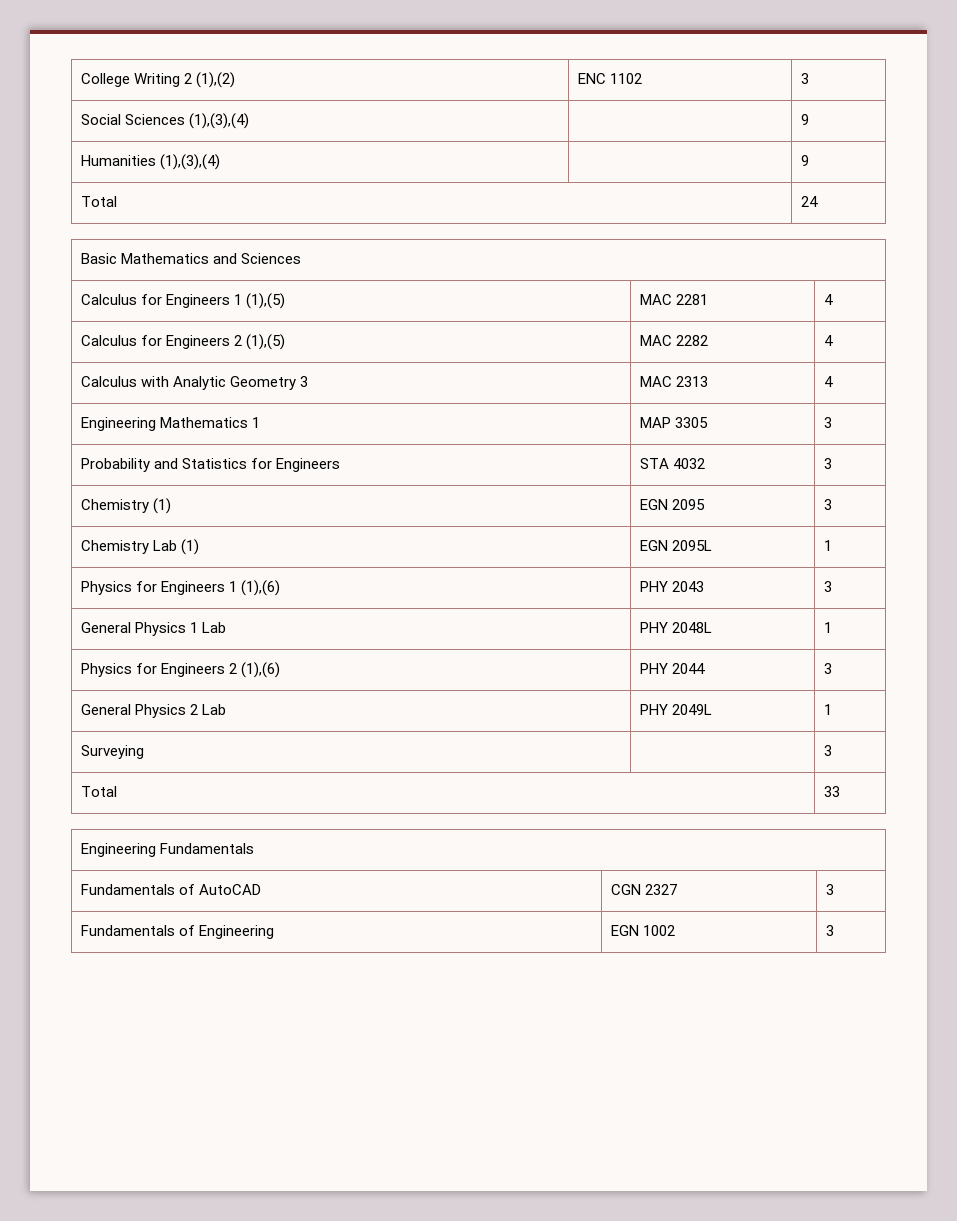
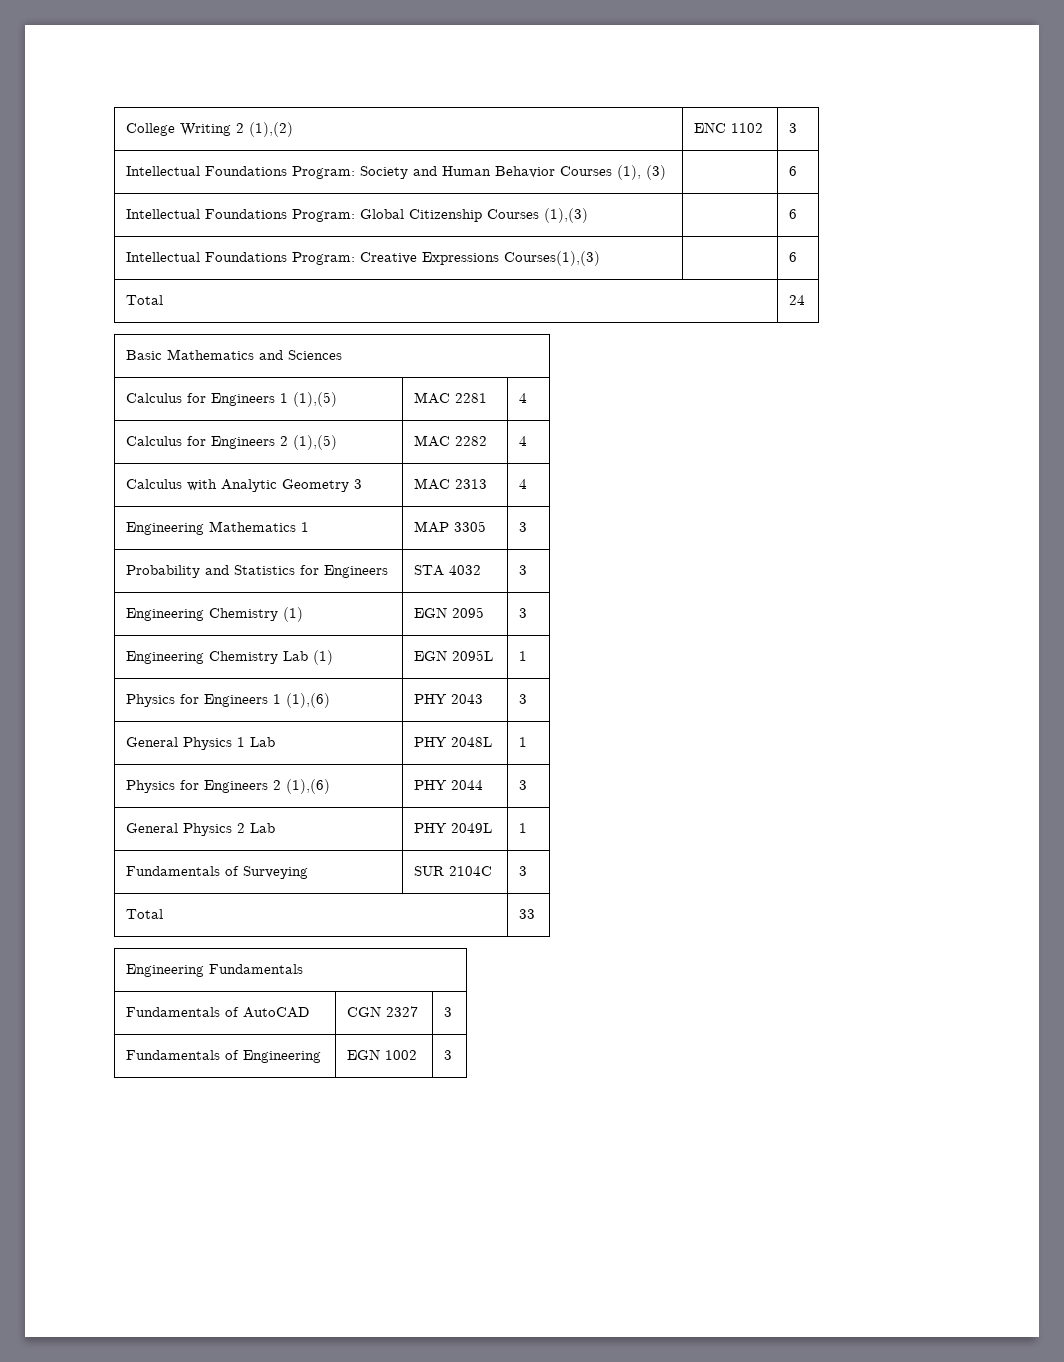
[80,113,249,129] [800,114,809,125] [80,154,220,170] [800,155,809,166] Social Sciences (1),(3),(4) | | 9 // Humanities (1),(3),(4) | | 9 -> [126,165,667,180] [789,166,798,176] [126,208,589,223] [789,209,798,219] [126,251,601,266] [789,252,798,262] Intellectual Foundations Program: Society and Human Behavior Courses (1), (3) | | 6 // Intellectual Foundations Program: Global Citizenship Courses (1),(3) | | 6 // Intellectual Foundations Program: Creative Expressions Courses(1),(3) | | 6
(832, 463) none -> [126,608,205,621] Engineering
(832, 504) none -> [126,651,205,664] Engineering
(832, 709) none -> [126,866,240,876] Fundamentals of
(144, 752) none -> [414,866,493,876] SUR 2104C

